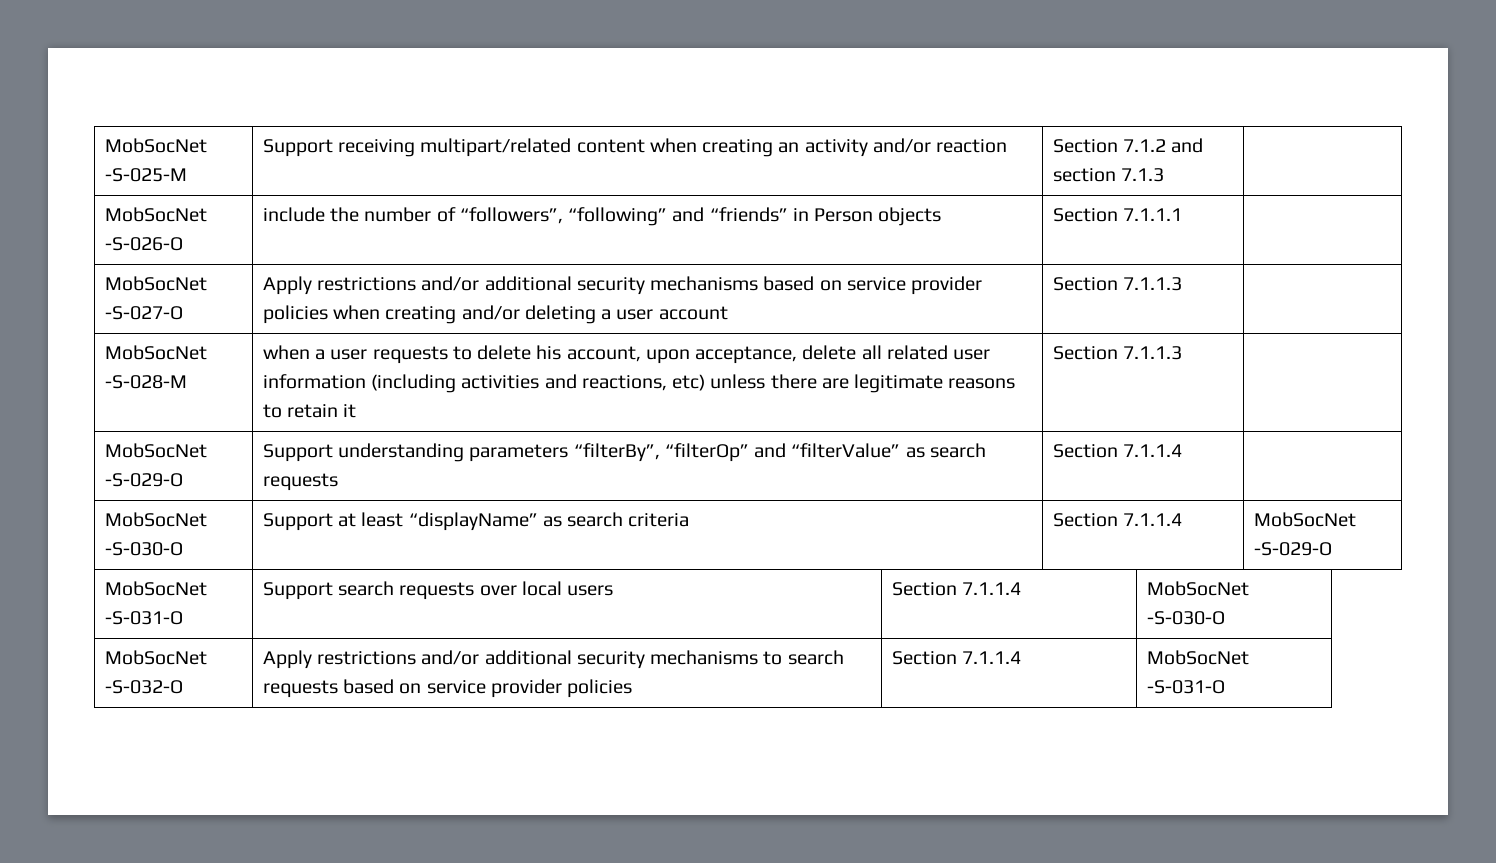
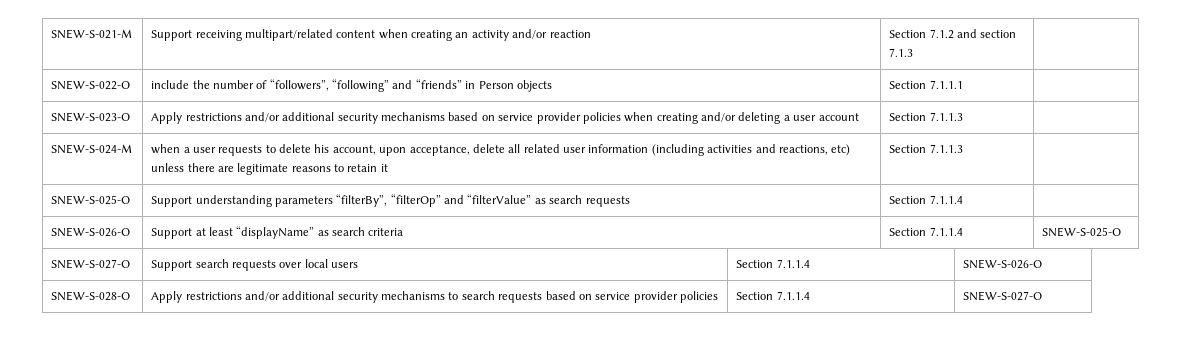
[104,138,207,153] [104,168,187,182] MobSocNet -S-025-M -> [51,29,133,39] SNEW-S-021-M
[104,207,207,222] [104,237,183,251] MobSocNet -S-026-O -> [51,80,131,90] SNEW-S-022-O
[104,276,207,291] [104,306,183,320] MobSocNet -S-027-O -> [51,112,131,122] SNEW-S-023-O
[104,345,207,360] [104,375,187,389] MobSocNet -S-028-M -> [51,144,133,154] SNEW-S-024-M
[104,443,207,458] [104,473,183,487] MobSocNet -S-029-O -> [51,195,131,205] SNEW-S-025-O
[104,512,207,527] [104,542,183,556] MobSocNet -S-030-O -> [51,227,131,237] SNEW-S-026-O
[1253,512,1356,527] [1253,542,1332,556] [104,581,207,596] [104,611,183,625] MobSocNet -S-029-O // MobSocNet -S-031-O -> [1042,227,1122,237] [51,259,131,269] SNEW-S-025-O // SNEW-S-027-O
[1146,581,1249,596] [1146,611,1225,625] [104,650,207,665] [104,680,183,694] MobSocNet -S-030-O // MobSocNet -S-032-O -> [963,259,1043,269] [51,291,131,301] SNEW-S-026-O // SNEW-S-028-O
[1146,650,1249,665] [1146,680,1225,694] MobSocNet -S-031-O -> [963,291,1043,301] SNEW-S-027-O

